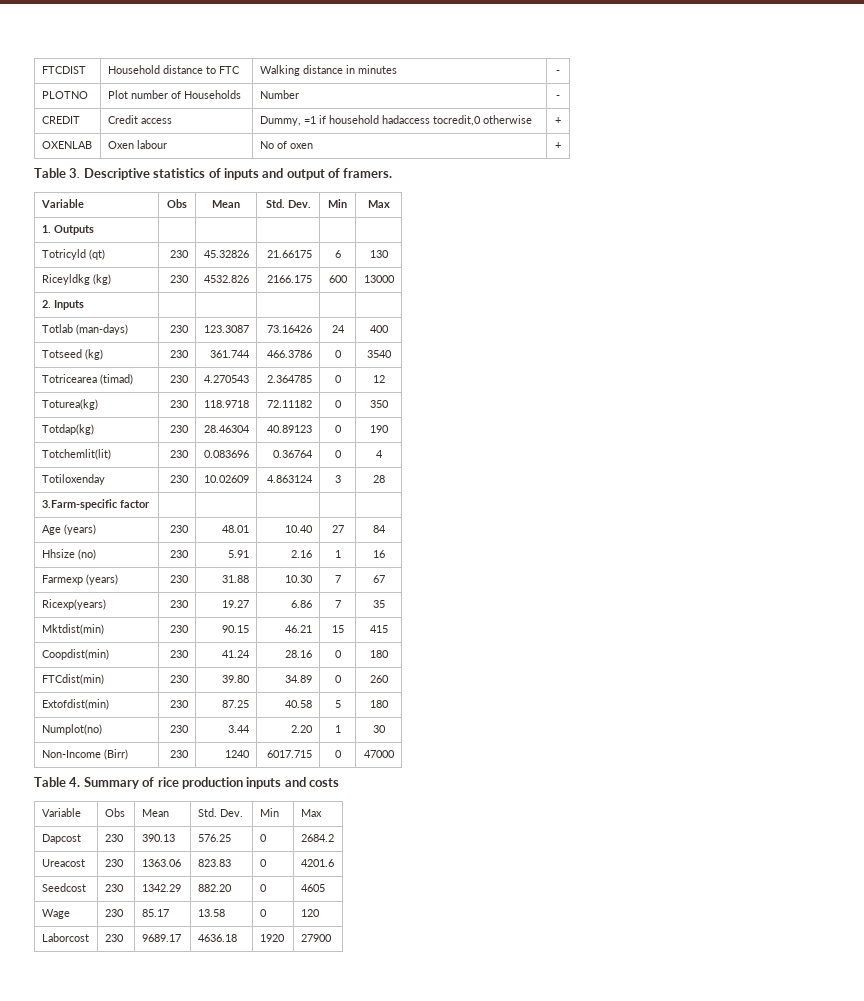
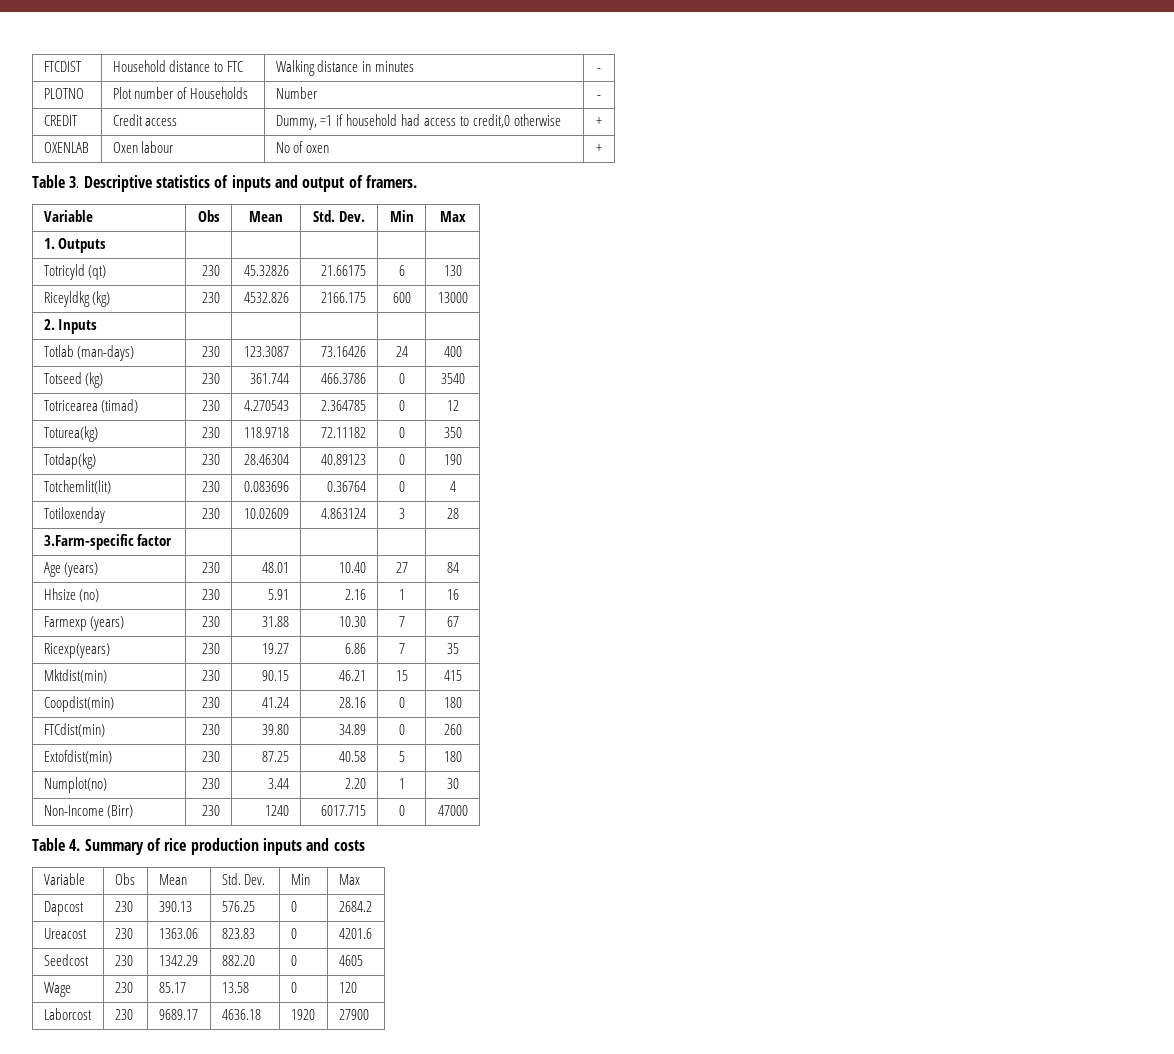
[381,115,481,126] hadaccess tocredit,0 -> [401,114,510,128] had access to credit,0

